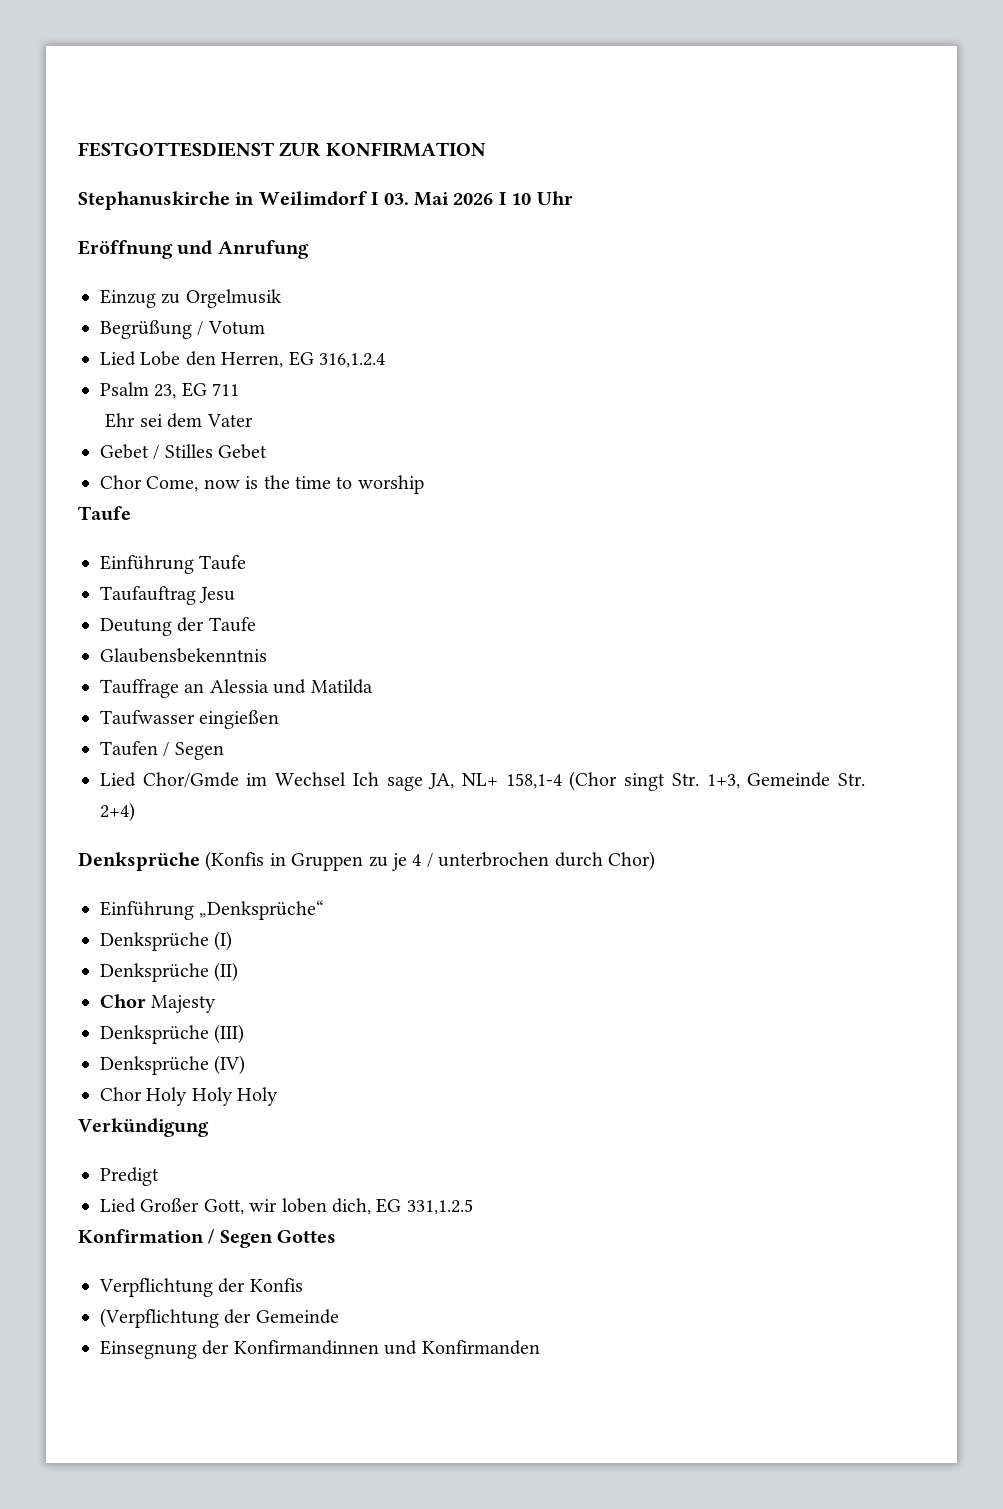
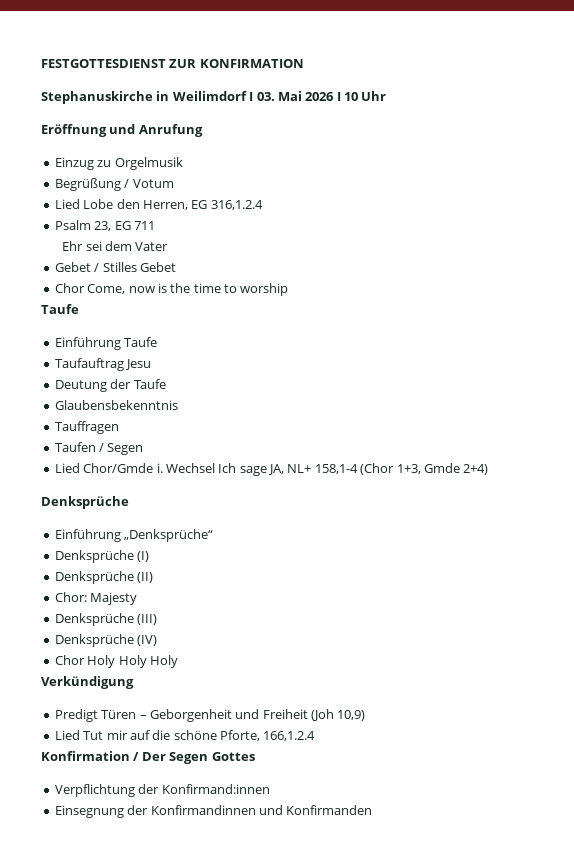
[100,679,373,698] [100,710,280,729] Tauffrage an Alessia und Matilda // Taufwasser eingießen -> [54,421,119,434] Tauffragen
[246,773,268,786] im -> [156,463,163,473] i.
[624,772,865,791] [100,802,135,822] [78,851,655,871] singt Str. 1+3, Gemeinde Str. 2+4) // Denksprüche (Konfis in Gruppen zu je 4 / unterbrochen durch Chor) -> [396,463,489,475] [41,496,129,509] 1+3, Gmde 2+4) // Denksprüche
[100,994,146,1008] Chor -> [54,592,87,602] Chor:
[100,1198,473,1215] // Lied Großer Gott, wir loben dich, EG 331,1.2.5 -> [101,709,366,722] [54,730,316,741] Türen – Geborgenheit und Freiheit (Joh 10,9) // Lied Tut mir auf die schöne Pforte, 166,1.2.4
(216, 1236) none -> [141,752,166,761] Der
[249,1278,303,1292] [100,1308,339,1328] Konfis // (Verpflichtung der Gemeinde -> [161,784,270,794] Konfirmand:innen

